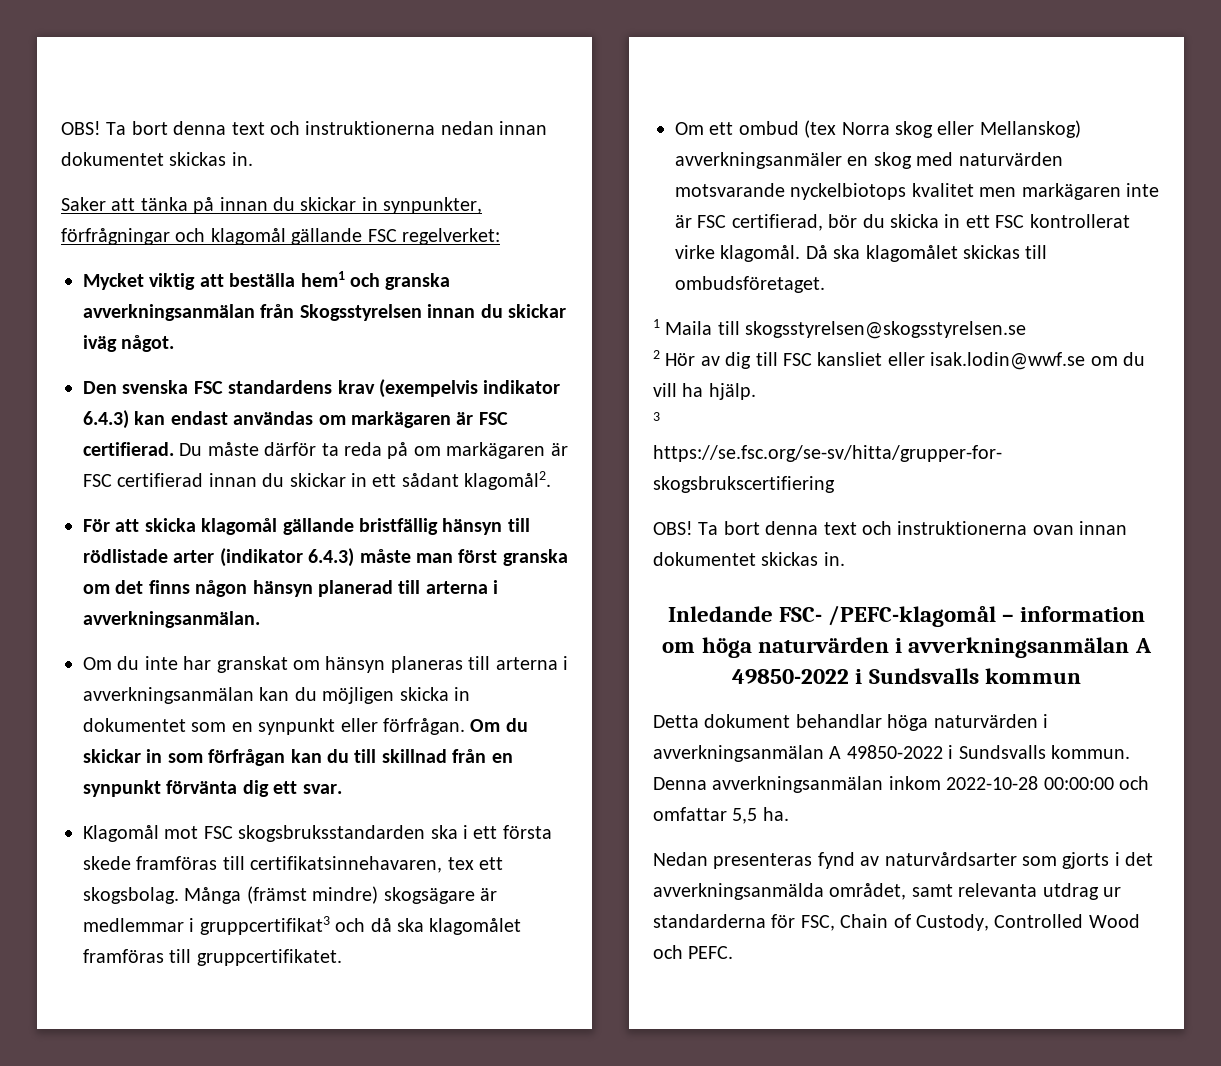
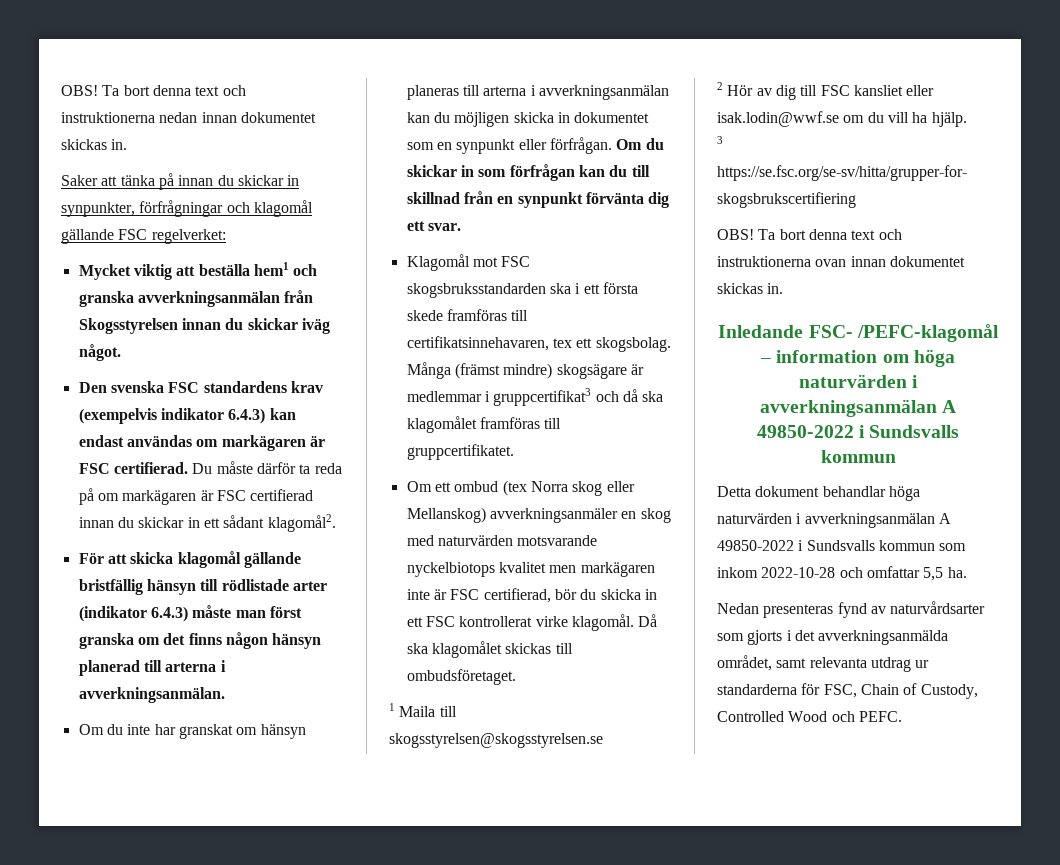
[1051,745,1130,759] [653,776,884,793] kommun. Denna avverkningsanmälan -> [878,540,967,551] kommun som
[1043,777,1114,790] 00:00:00 -> (836, 572) none

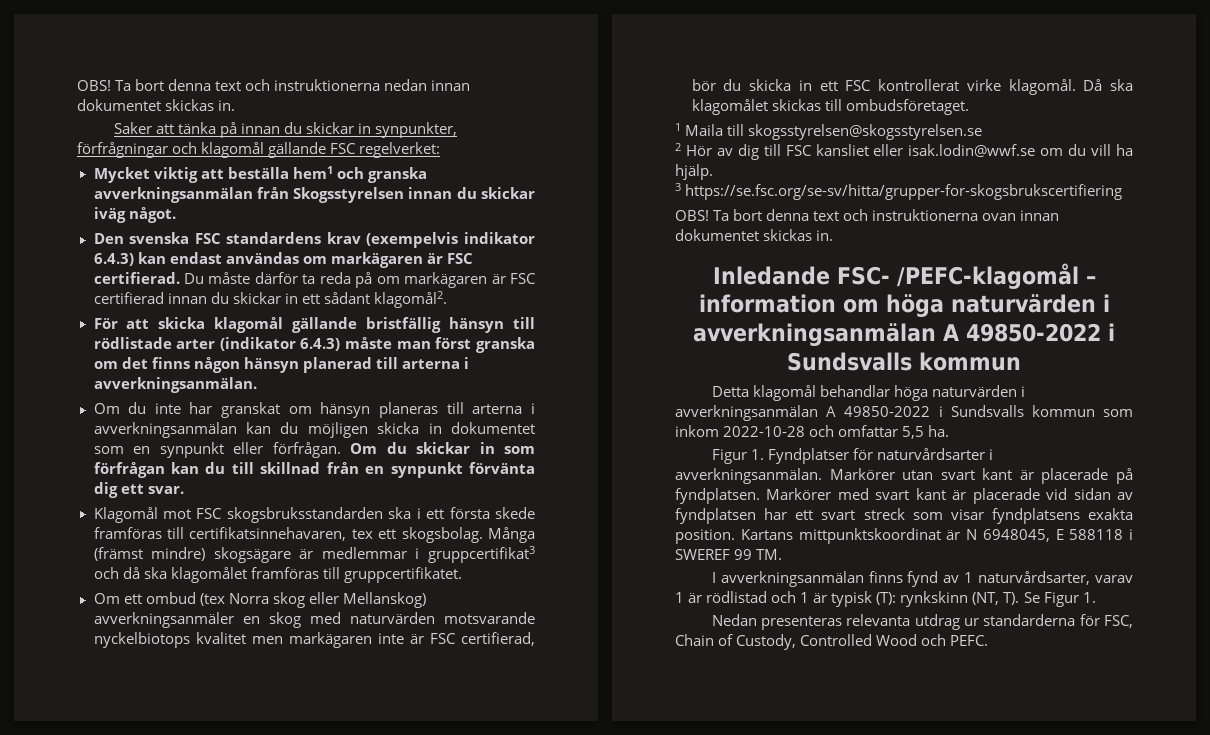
[755,486,820,497] dokument -> [752,385,816,401] klagomål
[717,601,986,618] [717,630,949,645] [717,655,807,671] Nedan presenteras fynd av naturvårdsarter som gjorts i det avverkningsanmälda området, samt -> [711,448,993,464] [675,468,1133,484] [675,488,1133,504] [675,508,1133,524] [675,528,1133,544] [675,549,783,560] [711,571,1133,587] [675,591,1096,607] [711,614,843,630] Figur 1. Fyndplatser för naturvårdsarter i avverkningsanmälan. Markörer utan svart kant är placerade på fyndplatsen. Markörer med svart kant är placerade vid sidan av fyndplatsen har ett svart streck som visar fyndplatsens exakta position. Kartans mittpunktskoordinat är N 6948045, E 588118 i SWEREF 99 TM. // I avverkningsanmälan finns fynd av 1 naturvårdsarter, varav 1 är rödlistad och 1 är typisk (T): rynkskinn (NT, T). Se Figur 1. // Nedan presenteras

